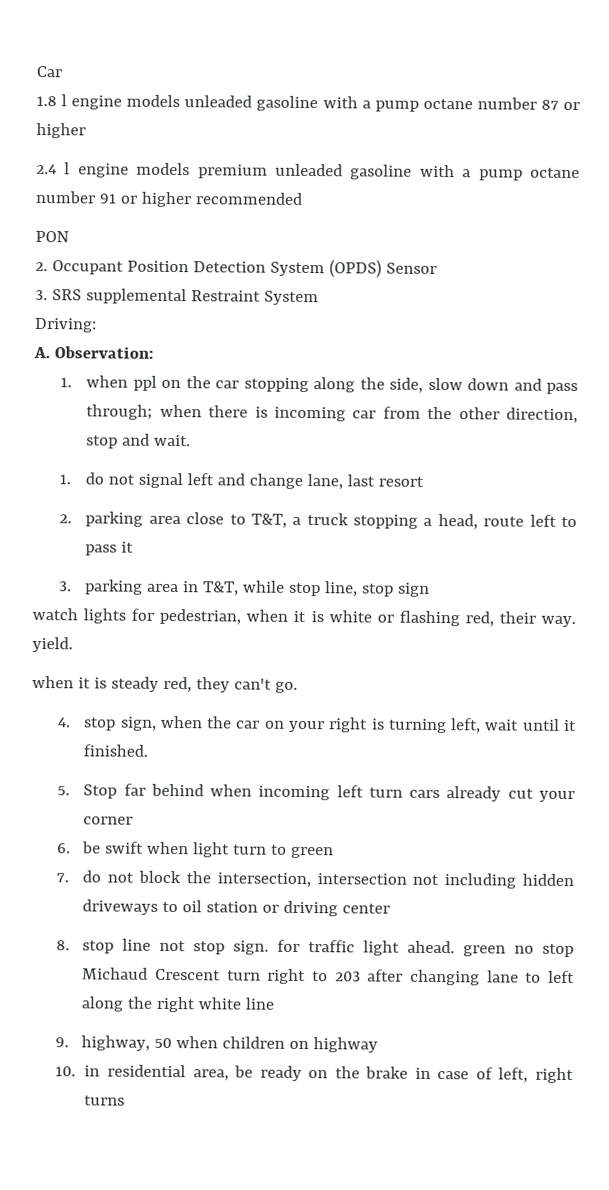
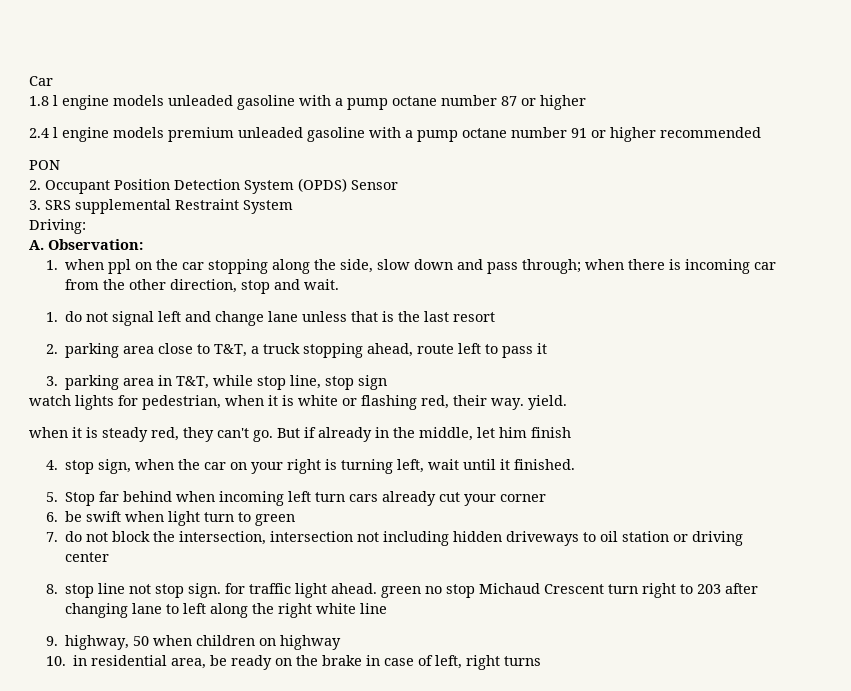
[307,474,344,490] lane, -> [267,311,420,322] lane unless that is the
[423,513,478,530] a head, -> [366,343,413,357] ahead,
(298, 687) none -> [277,427,571,442] But if already in the middle, let him finish

